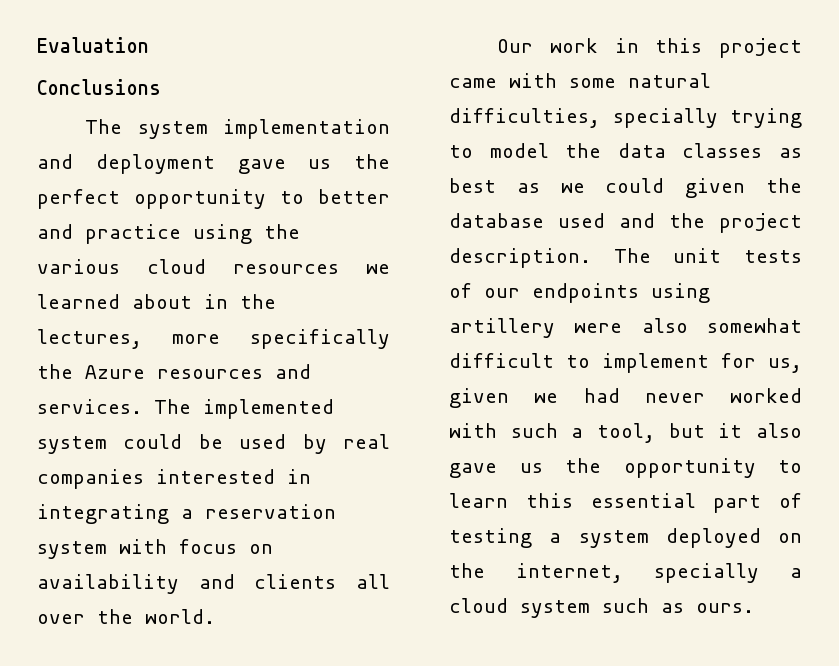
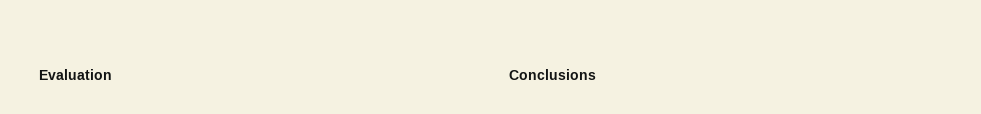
[85,119,390,139] [37,154,390,174] [37,189,390,209] [37,224,300,244] [37,259,390,274] [37,294,276,309] [37,329,390,349] [37,364,311,379] [37,399,334,419] [37,434,390,454] [37,469,311,489] [37,504,336,524] [37,539,273,559] [37,574,390,594] [37,609,215,624] [497,38,802,58] [449,73,711,88] [449,108,802,128] [449,143,802,158] [449,178,802,198] [449,213,802,233] [449,248,802,268] [449,283,710,303] [449,318,802,338] [449,353,802,373] [449,388,802,408] [449,423,802,443] [449,458,802,478] [449,493,802,513] [449,528,802,548] [449,563,802,583] [449,598,754,618] // The system implementation and deployment gave us the perfect opportunity to better and practice using the various cloud resources we learned about in the lectures, more specifically the Azure resources and services. The implemented system could be used by real companies interested in integrating a reservation system with focus on availability and clients all over the world. // Our work in this project came with some natural difficulties, specially trying to model the data classes as best as we could given the database used and the project description. The unit tests of our endpoints using artillery were also somewhat difficult to implement for us, given we had never worked with such a tool, but it also gave us the opportunity to learn this essential part of testing a system deployed on the internet, specially a cloud system such as ours. -> (596, 74) none

